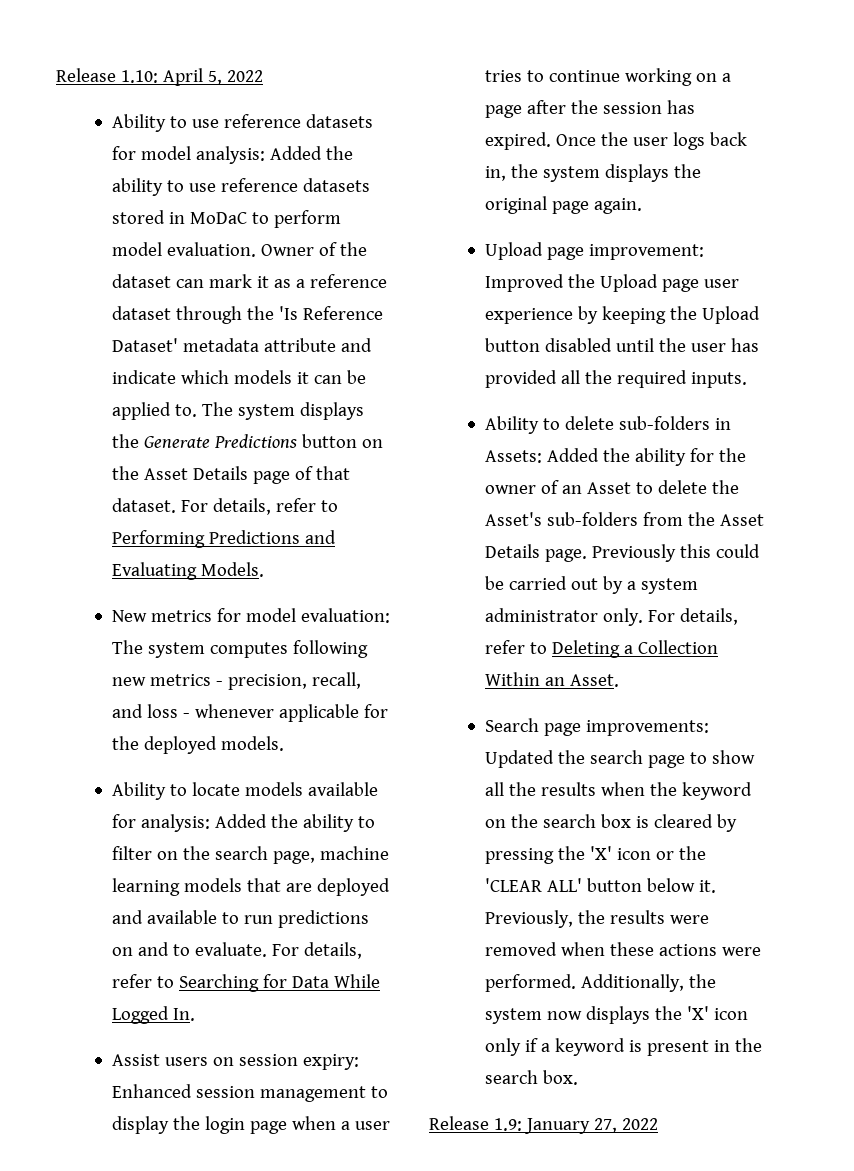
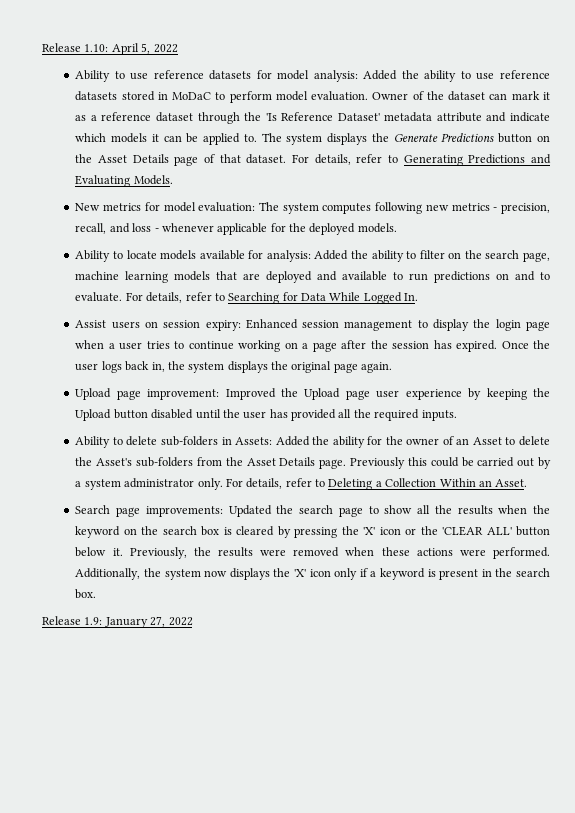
[111,530,205,548] Performing -> [403,155,463,166] Generating

